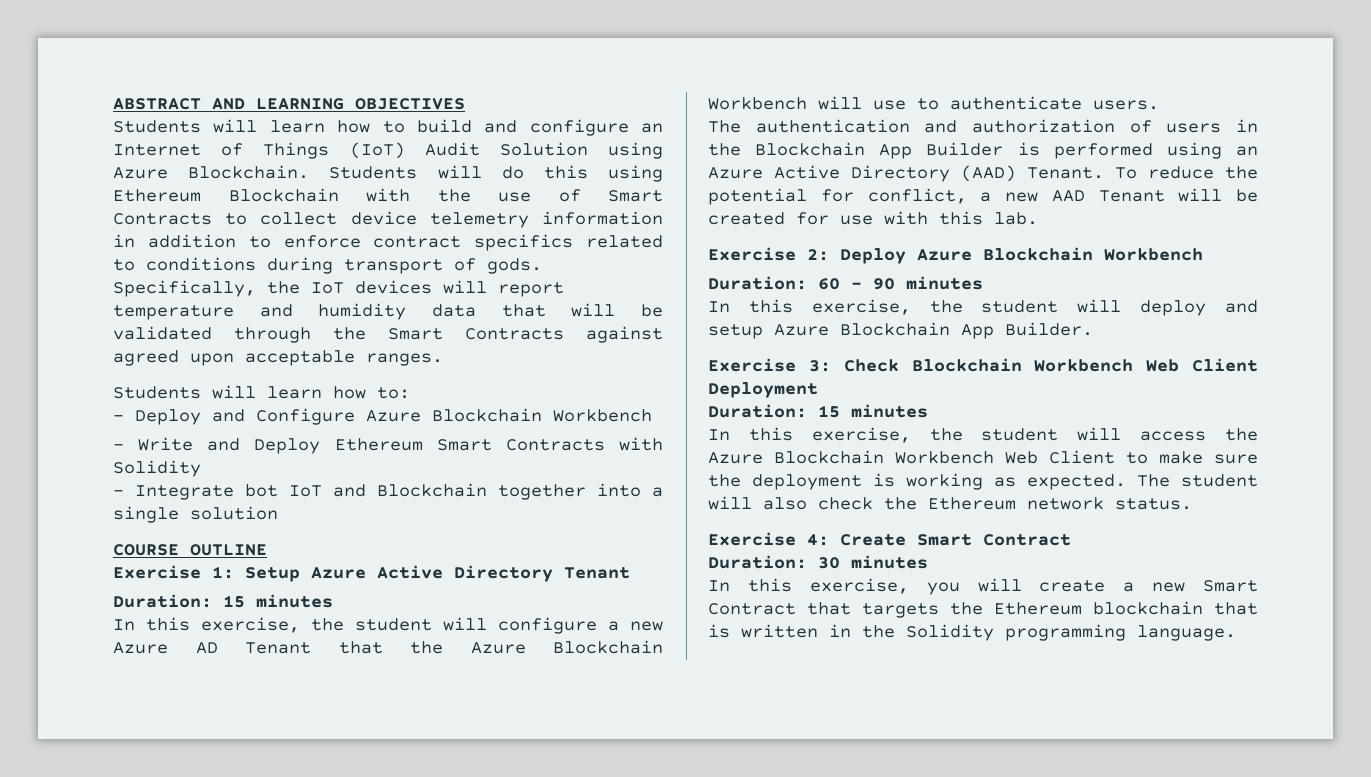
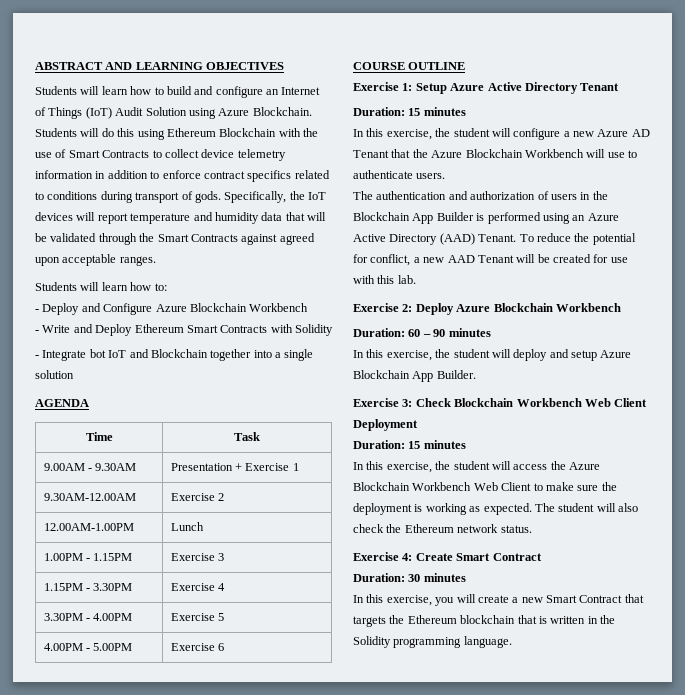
(278, 513) none -> [35,399,89,407] [85,432,113,441] [234,432,260,441] [43,463,137,471] [170,463,299,471] [43,493,136,501] [170,493,225,501] [43,523,134,531] [170,522,204,531] [43,553,133,561] [170,553,225,561] [43,583,133,591] [170,583,226,591] [43,613,133,621] [170,613,225,621] [43,643,133,651] [170,643,225,651] // AGENDA // Time | Task // 9.00AM - 9.30AM | Presentation + Exercise 1 // 9.30AM-12.00AM | Exercise 2 // 12.00AM-1.00PM | Lunch // 1.00PM - 1.15PM | Exercise 3 // 1.15PM - 3.30PM | Exercise 4 // 3.30PM - 4.00PM | Exercise 5 // 4.00PM - 5.00PM | Exercise 6

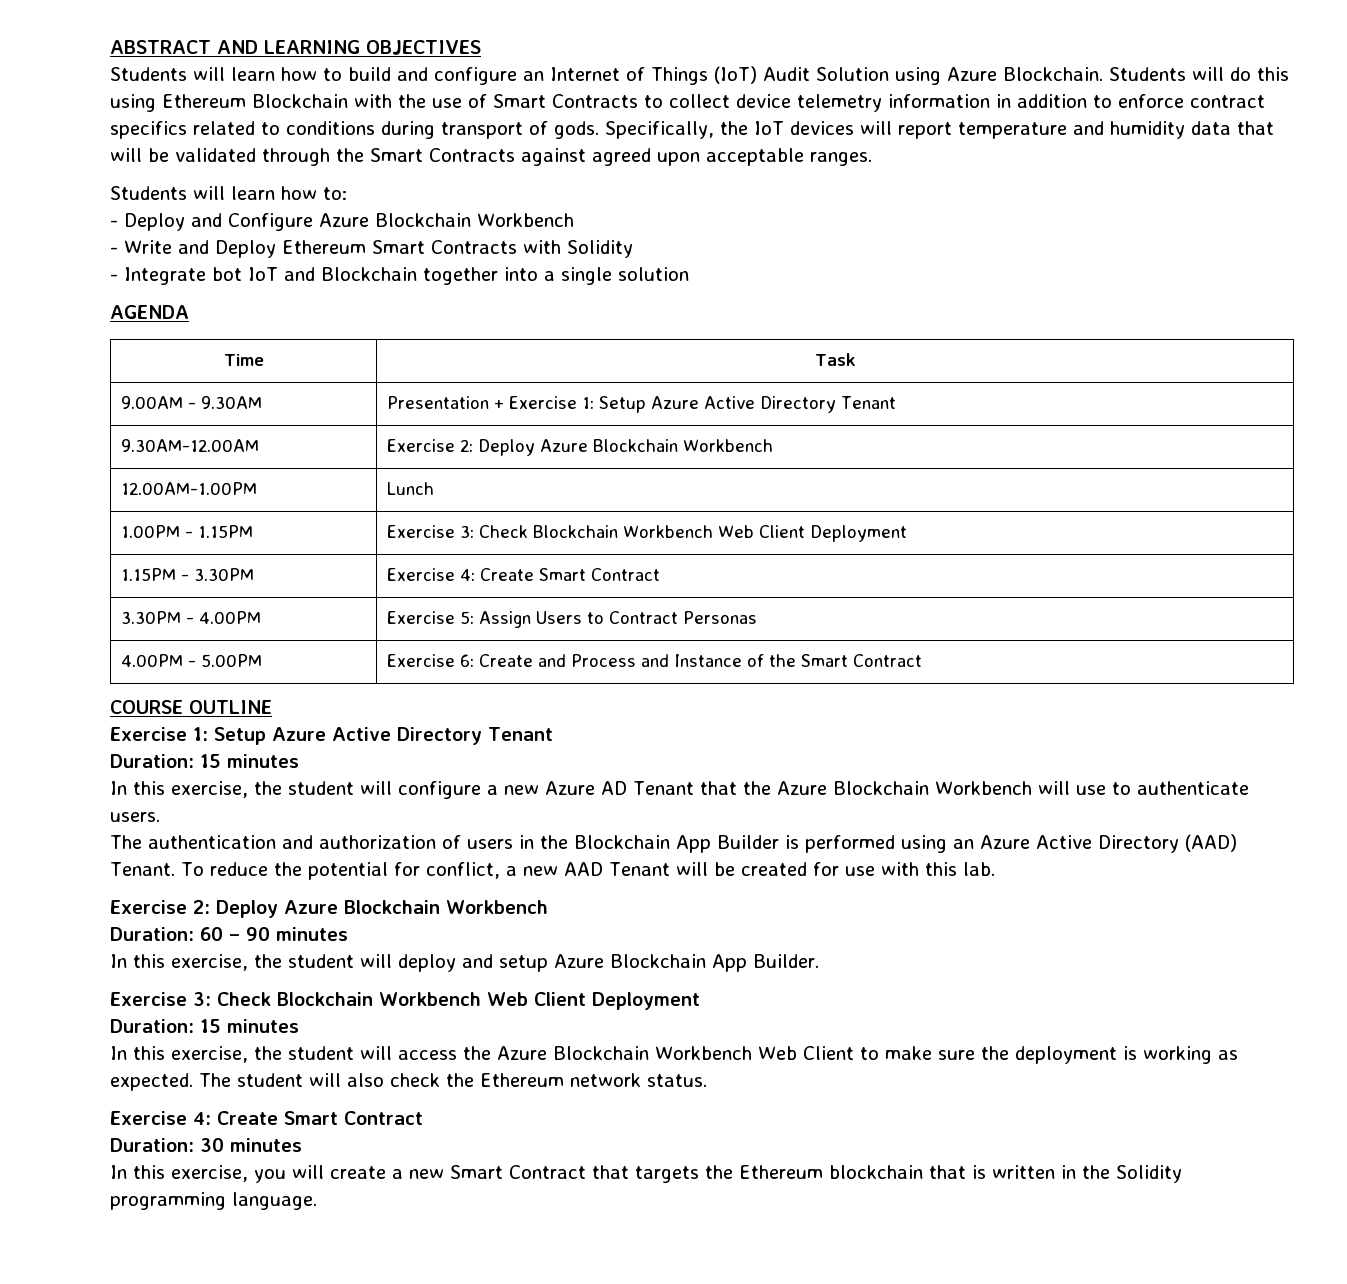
[292,463,299,471] [43,493,136,501] [170,493,225,501] 1 // 9.30AM-12.00AM | Exercise 2 -> [581,396,896,413] [120,439,259,452] [386,439,773,456] 1: Setup Azure Active Directory Tenant // 9.30AM-12.00AM | Exercise 2: Deploy Azure Blockchain Workbench
[218,553,225,561] 3 -> [459,525,907,542] 3: Check Blockchain Workbench Web Client Deployment
[218,583,226,591] 4 -> [459,568,660,581] 4: Create Smart Contract
[218,613,225,621] [43,643,133,651] [170,643,225,651] 5 // 4.00PM - 5.00PM | Exercise 6 -> [459,611,757,628] [120,654,262,667] [386,654,922,667] 5: Assign Users to Contract Personas // 4.00PM - 5.00PM | Exercise 6: Create and Process and Instance of the Smart Contract

